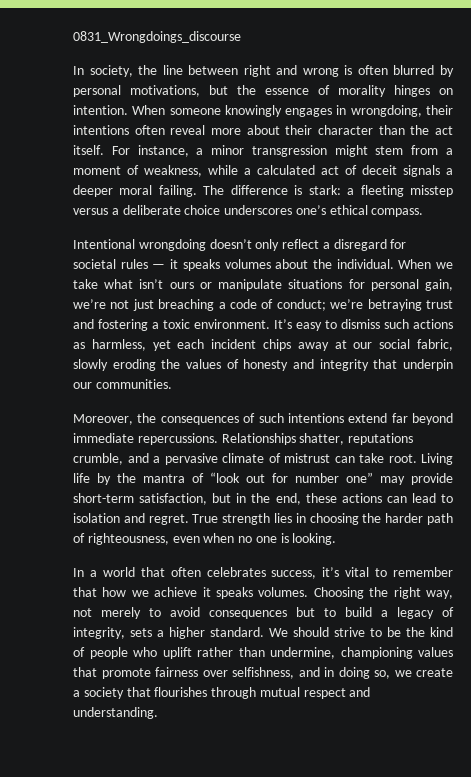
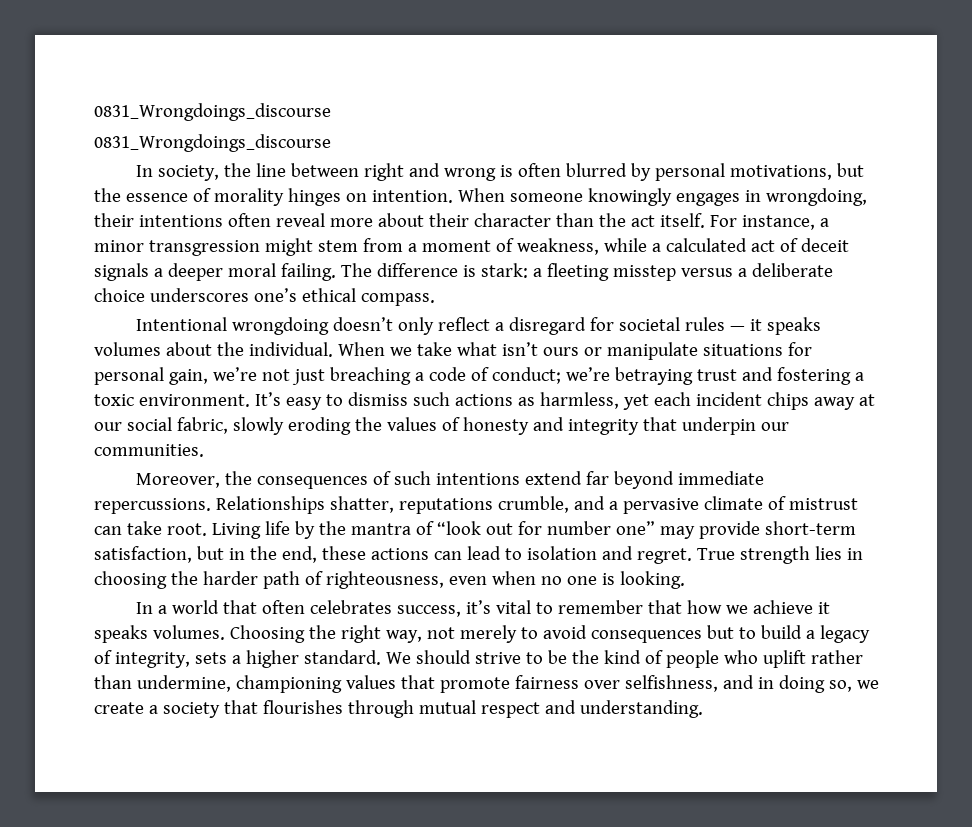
[73,31,241,43] 0831_Wrongdoings_discourse -> [94,103,331,121] [94,134,331,152] 0831_Wrongdoings_discourse // 0831_Wrongdoings_discourse

